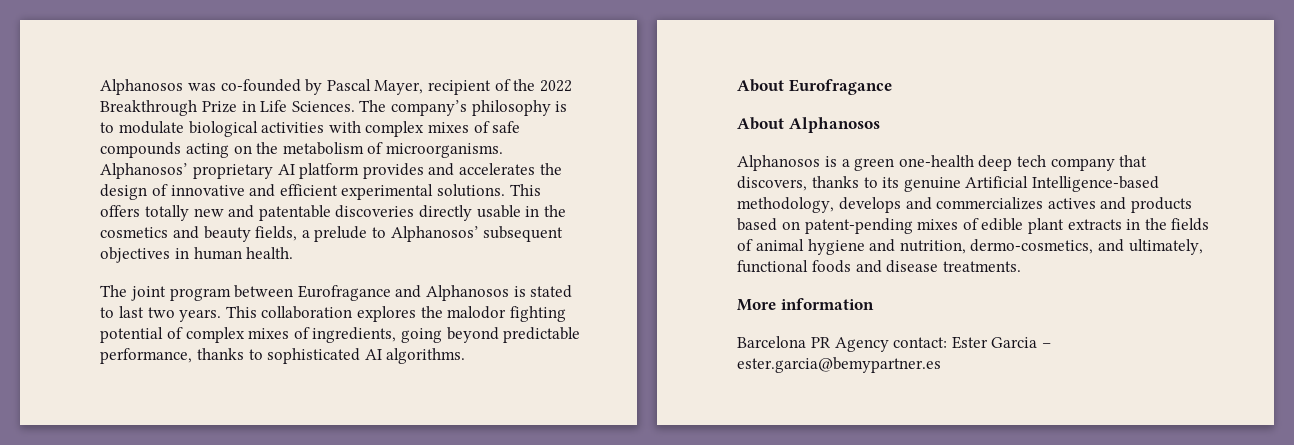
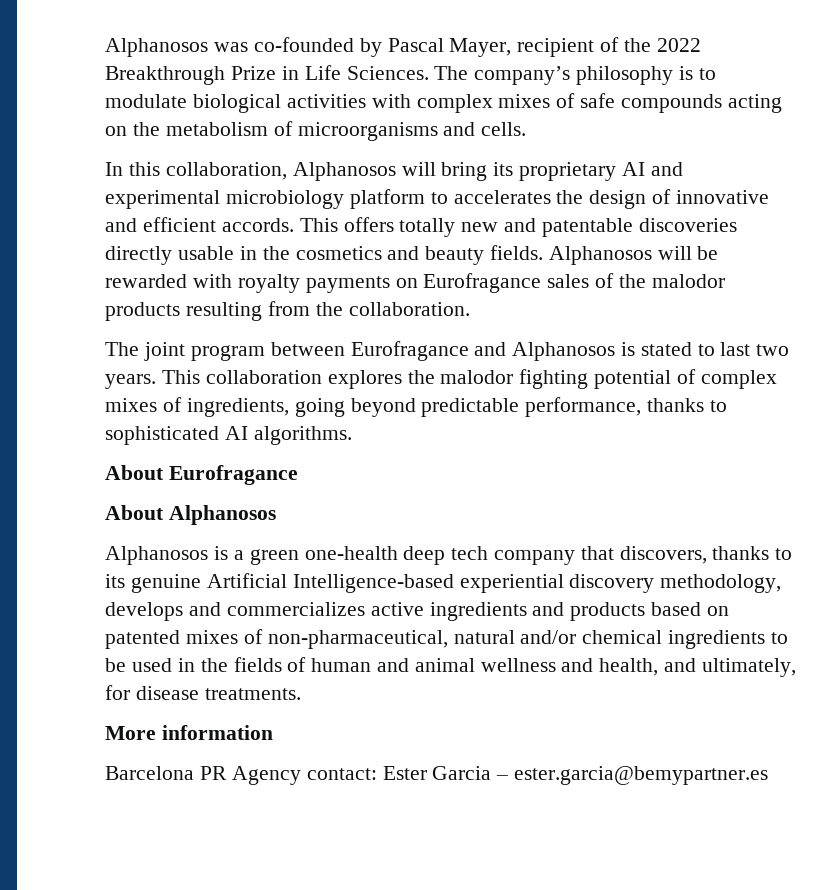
[385,143,503,158] [100,163,455,179] microorganisms. Alphanosos’ proprietary AI platform provides and -> [297,122,527,141] [105,162,683,181] [105,189,448,209] microorganisms and cells. // In this collaboration, Alphanosos will bring its proprietary AI and experimental microbiology platform to
[341,184,505,200] experimental solutions. -> [221,218,294,232] accords.
[255,226,564,242] [100,247,294,263] fields, a prelude to Alphanosos’ subsequent objectives in human health. -> [489,245,719,265] [105,273,725,293] [105,301,470,321] fields. Alphanosos will be rewarded with royalty payments on Eurofragance sales of the malodor products resulting from the collaboration.
(1159, 184) none -> [459,574,655,593] experiential discovery
[1047,198,1096,209] actives -> [370,602,527,621] active ingredients
[804,218,1210,234] [737,239,1203,255] [737,260,882,273] patent-pending mixes of edible plant extracts in the fields of animal hygiene and nutrition, dermo-cosmetics, and ultimately, functional foods and -> [105,629,788,649] [105,657,796,677] [105,685,131,700] patented mixes of non-pharmaceutical, natural and/or chemical ingredients to be used in the fields of human and animal wellness and health, and ultimately, for

